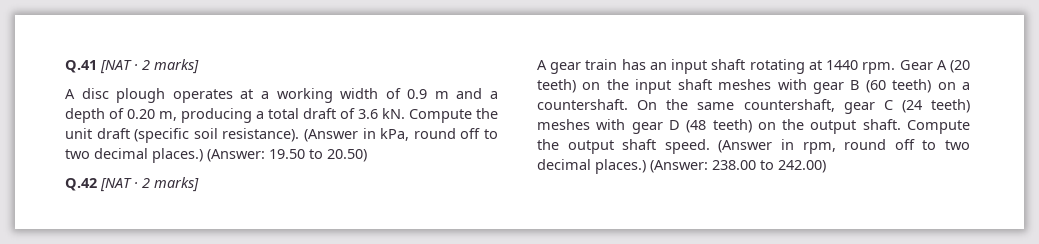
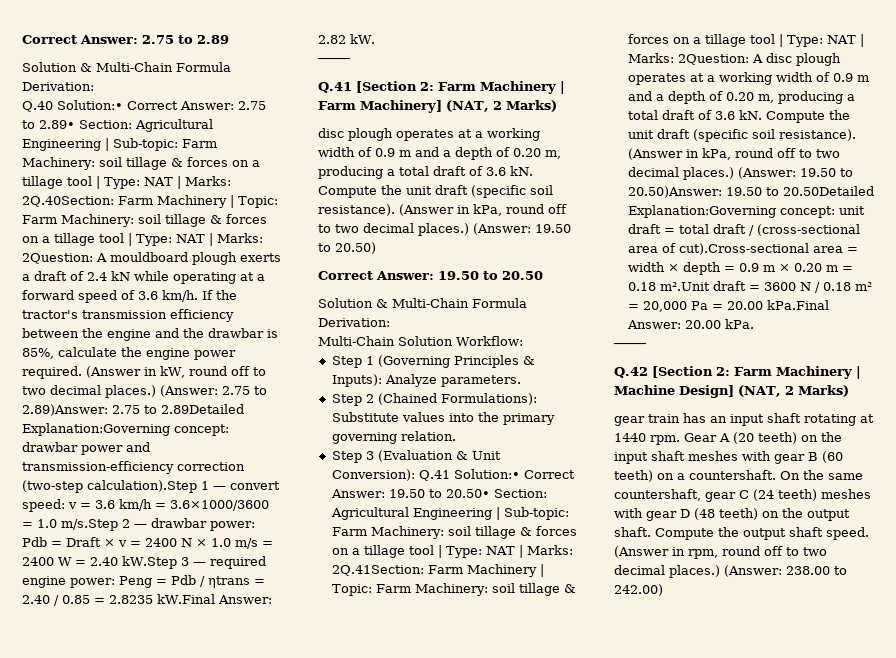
[65,59,199,74] [65,89,75,99] Q.41 [NAT · 2 marks] // A -> [22,35,229,44] [22,62,231,72] [22,82,94,91] [22,100,266,112] [22,119,213,132] [22,138,217,151] [22,157,260,170] [22,176,231,189] [22,195,278,208] [22,214,267,227] [22,233,263,246] [22,252,281,265] [22,271,265,284] [22,290,237,303] [22,309,234,322] [22,328,278,341] [22,347,236,360] [22,366,266,379] [22,385,267,398] [22,404,244,416] [22,423,229,436] [22,442,150,455] [22,461,245,474] [22,480,280,493] [22,499,269,512] [22,518,255,531] [22,537,273,549] [22,556,266,569] [22,575,265,588] [22,594,272,606] [318,34,375,44] [317,57,350,63] [318,81,565,94] [318,100,557,113] Correct Answer: 2.75 to 2.89 // Solution & Multi-Chain Formula Derivation: // Q.40 Solution:• Correct Answer: 2.75 to 2.89• Section: Agricultural Engineering | Sub-topic: Farm Machinery: soil tillage & forces on a tillage tool | Type: NAT | Marks: 2Q.40Section: Farm Machinery | Topic: Farm Machinery: soil tillage & forces on a tillage tool | Type: NAT | Marks: 2Question: A mouldboard plough exerts a draft of 2.4 kN while operating at a forward speed of 3.6 km/h. If the tractor's transmission efficiency between the engine and the drawbar is 85%, calculate the engine power required. (Answer in kW, round off to two decimal places.) (Answer: 2.75 to 2.89)Answer: 2.75 to 2.89Detailed Explanation:Governing concept: drawbar power and transmission-efficiency correction (two-step calculation).Step 1 — convert speed: v = 3.6 km/h = 3.6×1000/3600 = 1.0 m/s.Step 2 — drawbar power: Pdb = Draft × v = 2400 N × 1.0 m/s = 2400 W = 2.40 kW.Step 3 — required engine power: Peng = Pdb / ηtrans = 2.40 / 0.85 = 2.8235 kW.Final Answer: 2.82 kW. // ──── // Q.41 [Section 2: Farm Machinery | Farm Machinery] (NAT, 2 Marks) //
[65,177,199,192] [537,60,547,70] Q.42 [NAT · 2 marks] // A -> [318,271,543,280] [318,298,527,308] [318,318,390,327] [318,336,523,346] [331,355,535,368] [331,374,521,387] [331,393,537,406] [331,412,555,425] [331,431,456,444] [331,450,501,463] [331,469,575,481] [330,489,547,498] [330,507,569,520] [331,526,577,539] [331,545,573,558] [331,564,544,577] [331,583,576,596] [627,34,864,47] [627,53,841,66] [627,72,869,85] [627,91,855,104] [627,110,850,123] [627,129,856,142] [627,148,840,160] [627,167,853,180] [627,186,874,198] [627,205,865,218] [627,224,860,236] [627,243,858,255] [627,262,853,275] [627,281,872,293] [627,300,829,312] [626,319,754,329] [613,342,646,348] [614,366,861,379] [614,385,849,398] Correct Answer: 19.50 to 20.50 // Solution & Multi-Chain Formula Derivation: // Multi-Chain Solution Workflow: // Step 1 (Governing Principles & Inputs): Analyze parameters. // Step 2 (Chained Formulations): Substitute values into the primary governing relation. // Step 3 (Evaluation & Unit Conversion): Q.41 Solution:• Correct Answer: 19.50 to 20.50• Section: Agricultural Engineering | Sub-topic: Farm Machinery: soil tillage & forces on a tillage tool | Type: NAT | Marks: 2Q.41Section: Farm Machinery | Topic: Farm Machinery: soil tillage & forces on a tillage tool | Type: NAT | Marks: 2Question: A disc plough operates at a working width of 0.9 m and a depth of 0.20 m, producing a total draft of 3.6 kN. Compute the unit draft (specific soil resistance). (Answer in kPa, round off to two decimal places.) (Answer: 19.50 to 20.50)Answer: 19.50 to 20.50Detailed Explanation:Governing concept: unit draft = total draft / (cross-sectional area of cut).Cross-sectional area = width × depth = 0.9 m × 0.20 m = 0.18 m².Unit draft = 3600 N / 0.18 m² = 20,000 Pa = 20.00 kPa.Final Answer: 20.00 kPa. // ──── // Q.42 [Section 2: Farm Machinery | Machine Design] (NAT, 2 Marks) //

